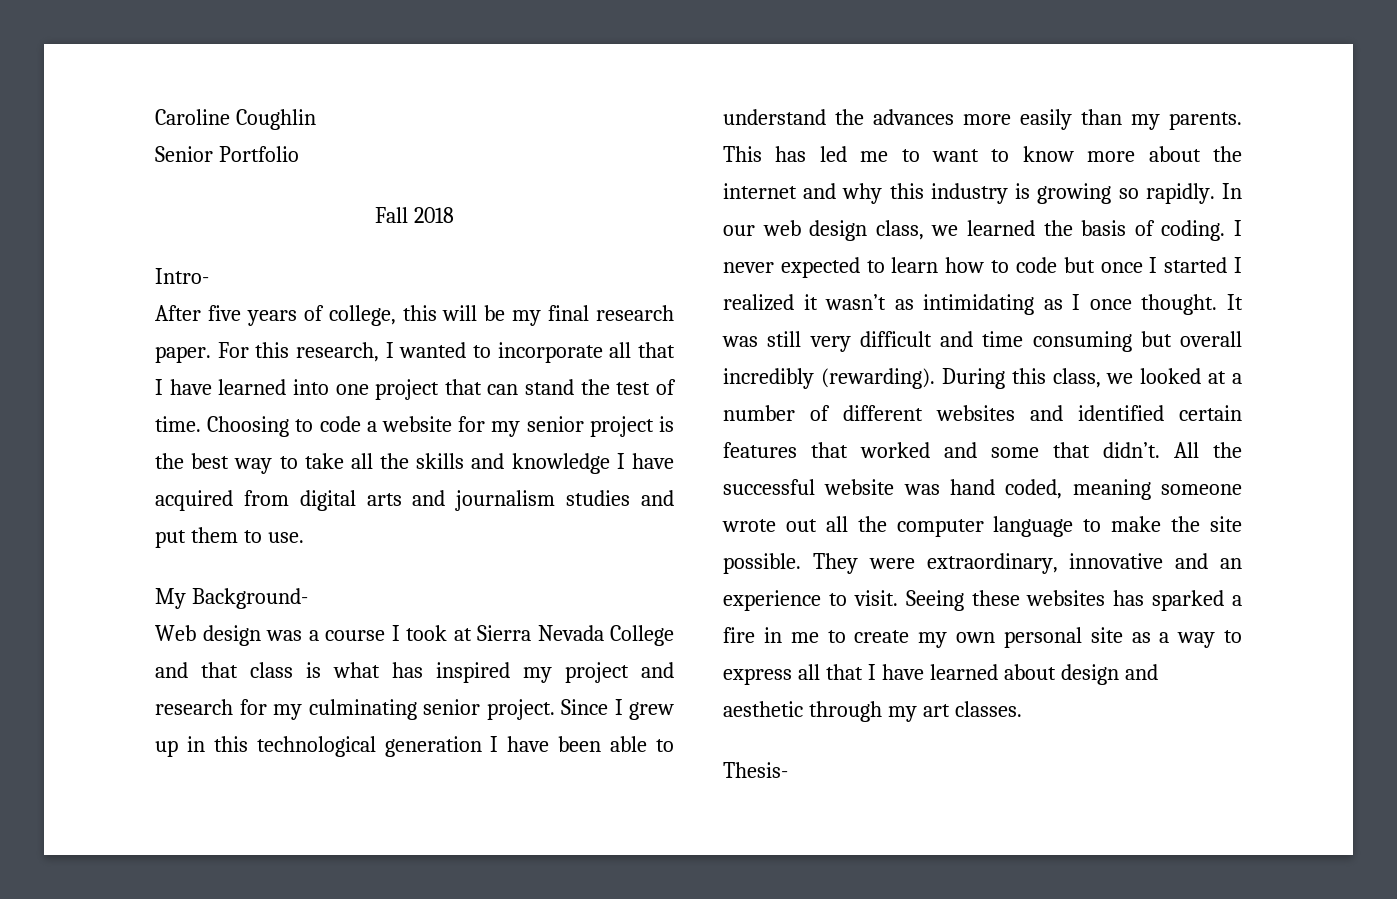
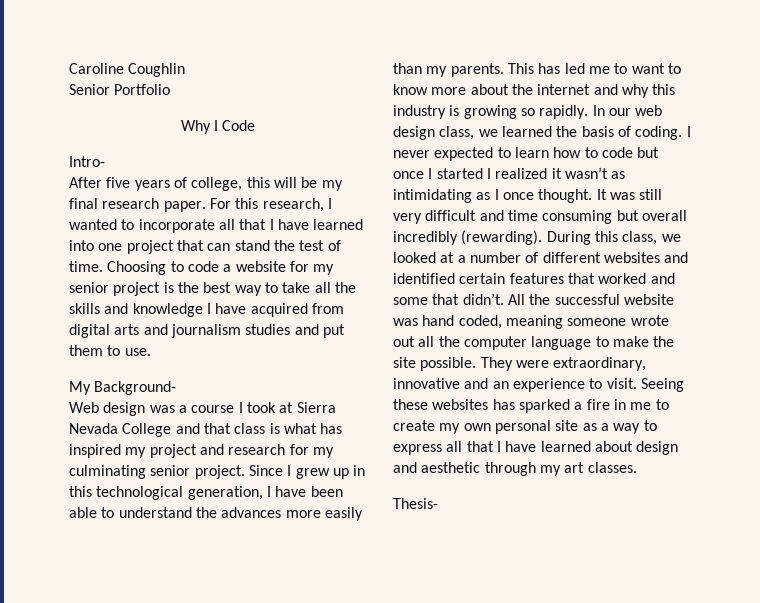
[375,207,454,223] Fall 2018 -> [180,120,256,134] Why I Code
[384,736,482,757] generation -> [187,486,263,500] generation,

